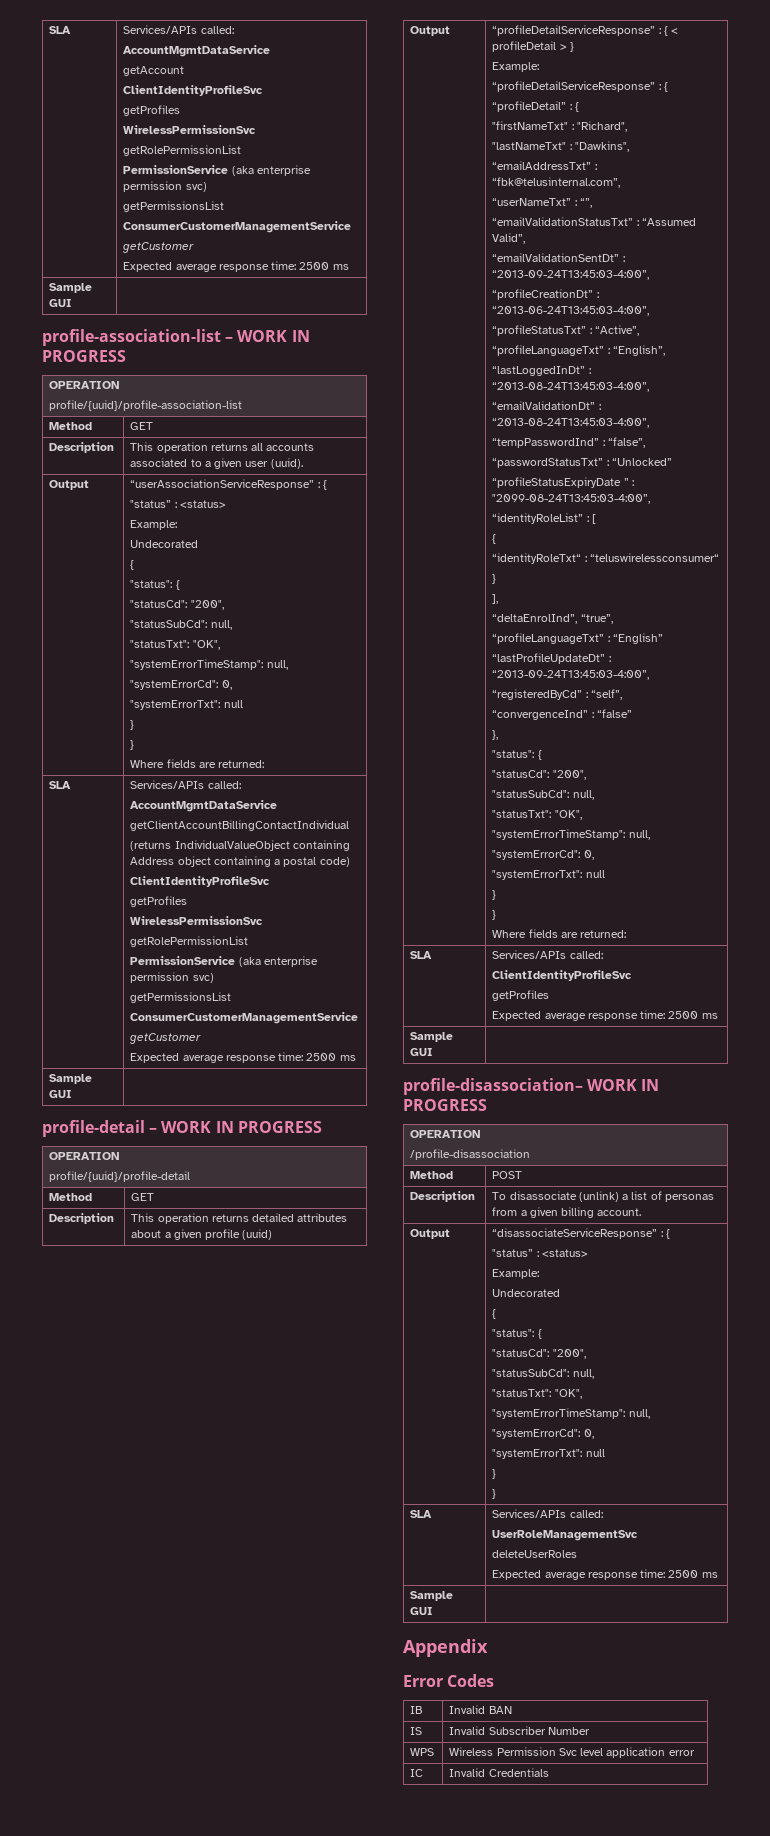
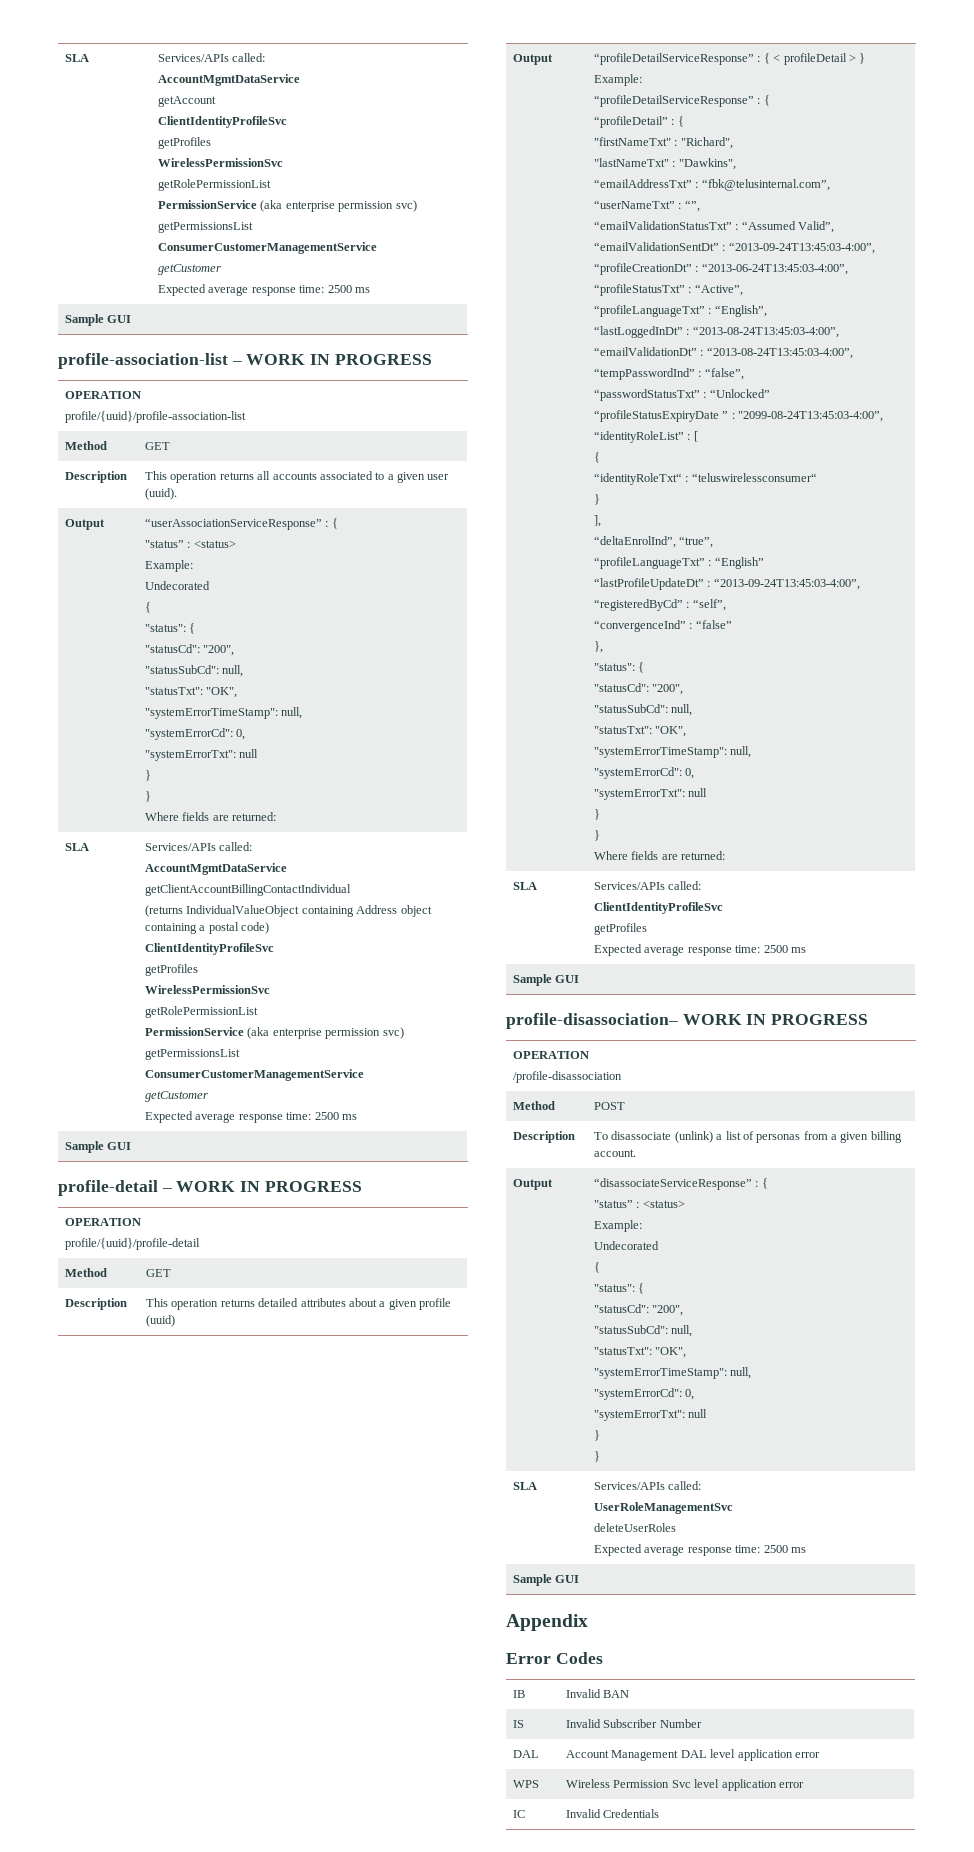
(590, 1731) none -> [513,1750,540,1758] [566,1749,820,1761] // DAL | Account Management DAL level application error

